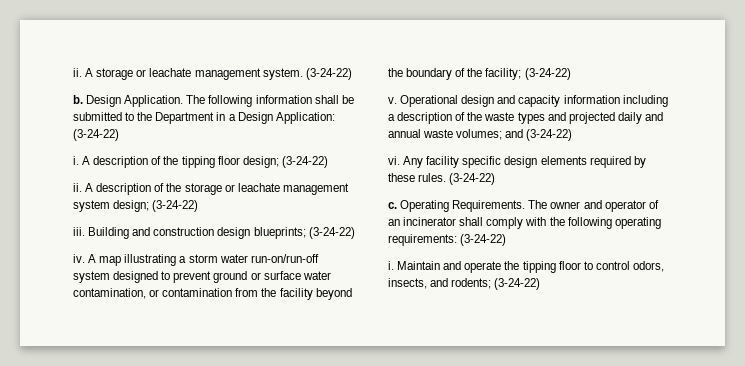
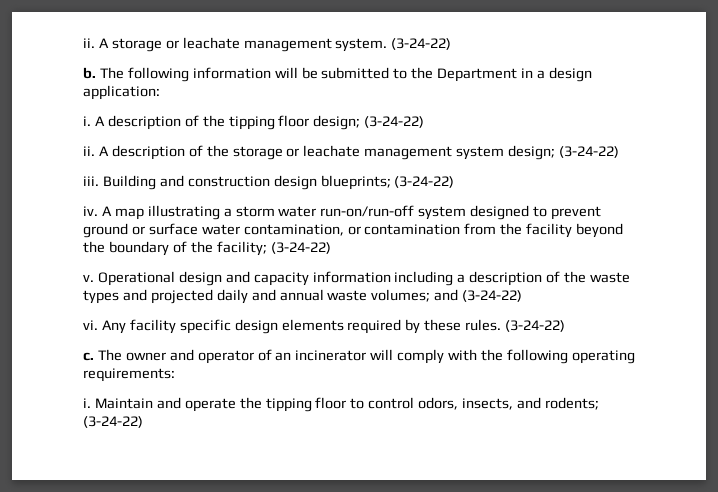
[86,95,184,107] Design Application. -> (96, 73) none
[314,95,339,104] shall -> [274,67,298,78] will
[237,112,335,124] [73,129,119,141] Design Application: (3-24-22) -> [548,67,592,82] [83,85,160,100] design application:
[400,200,526,212] Operating Requirements. -> (94, 356) none
[459,217,484,226] shall -> [370,349,394,360] will
[460,234,507,246] (3-24-22) -> (175, 375) none

